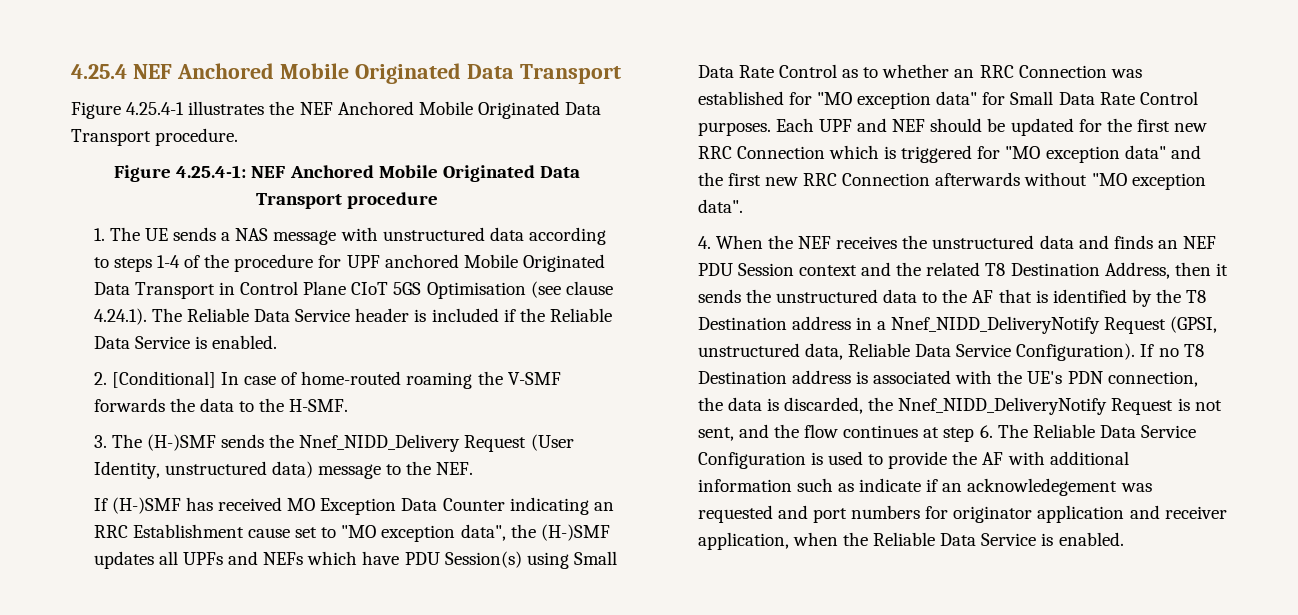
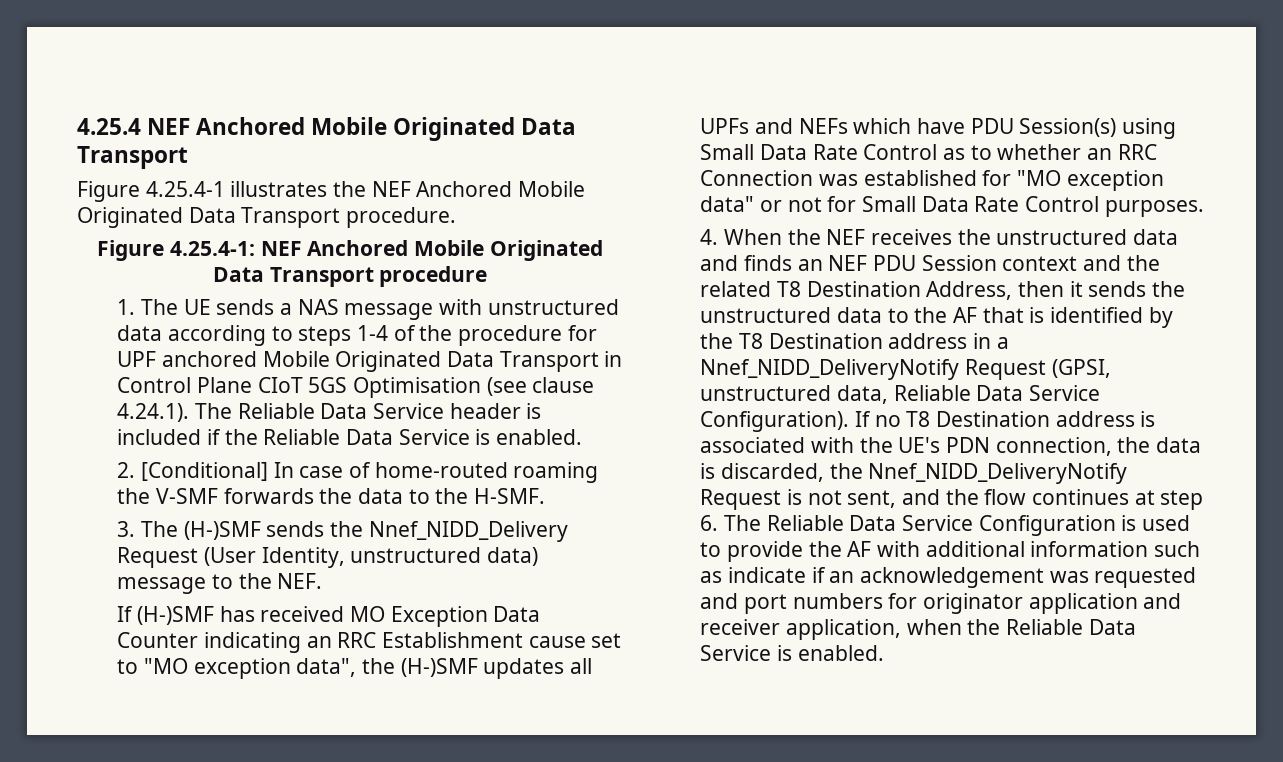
(978, 98) none -> [760,197,822,212] or not
[775,118,1208,136] [697,145,1201,163] [697,172,1206,190] [697,199,743,213] Each UPF and NEF should be updated for the first new RRC Connection which is triggered for "MO exception data" and the first new RRC Connection afterwards without "MO exception data". -> (1204, 208) none
[967,478,1118,496] acknowledegement -> [860,567,1045,588] acknowledgement

